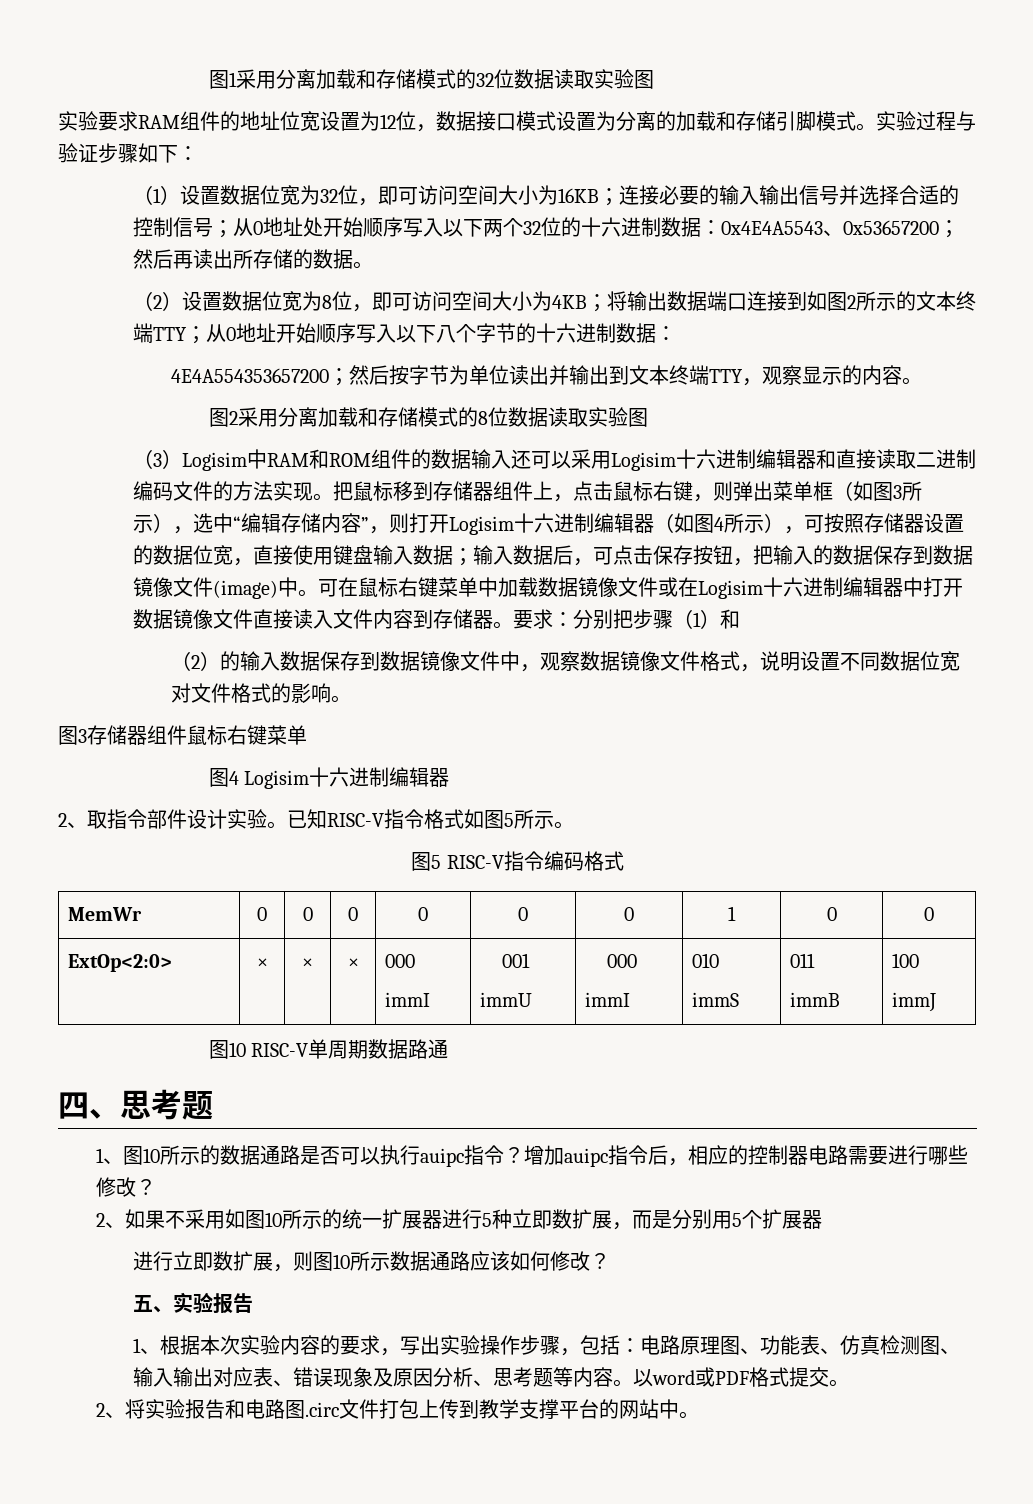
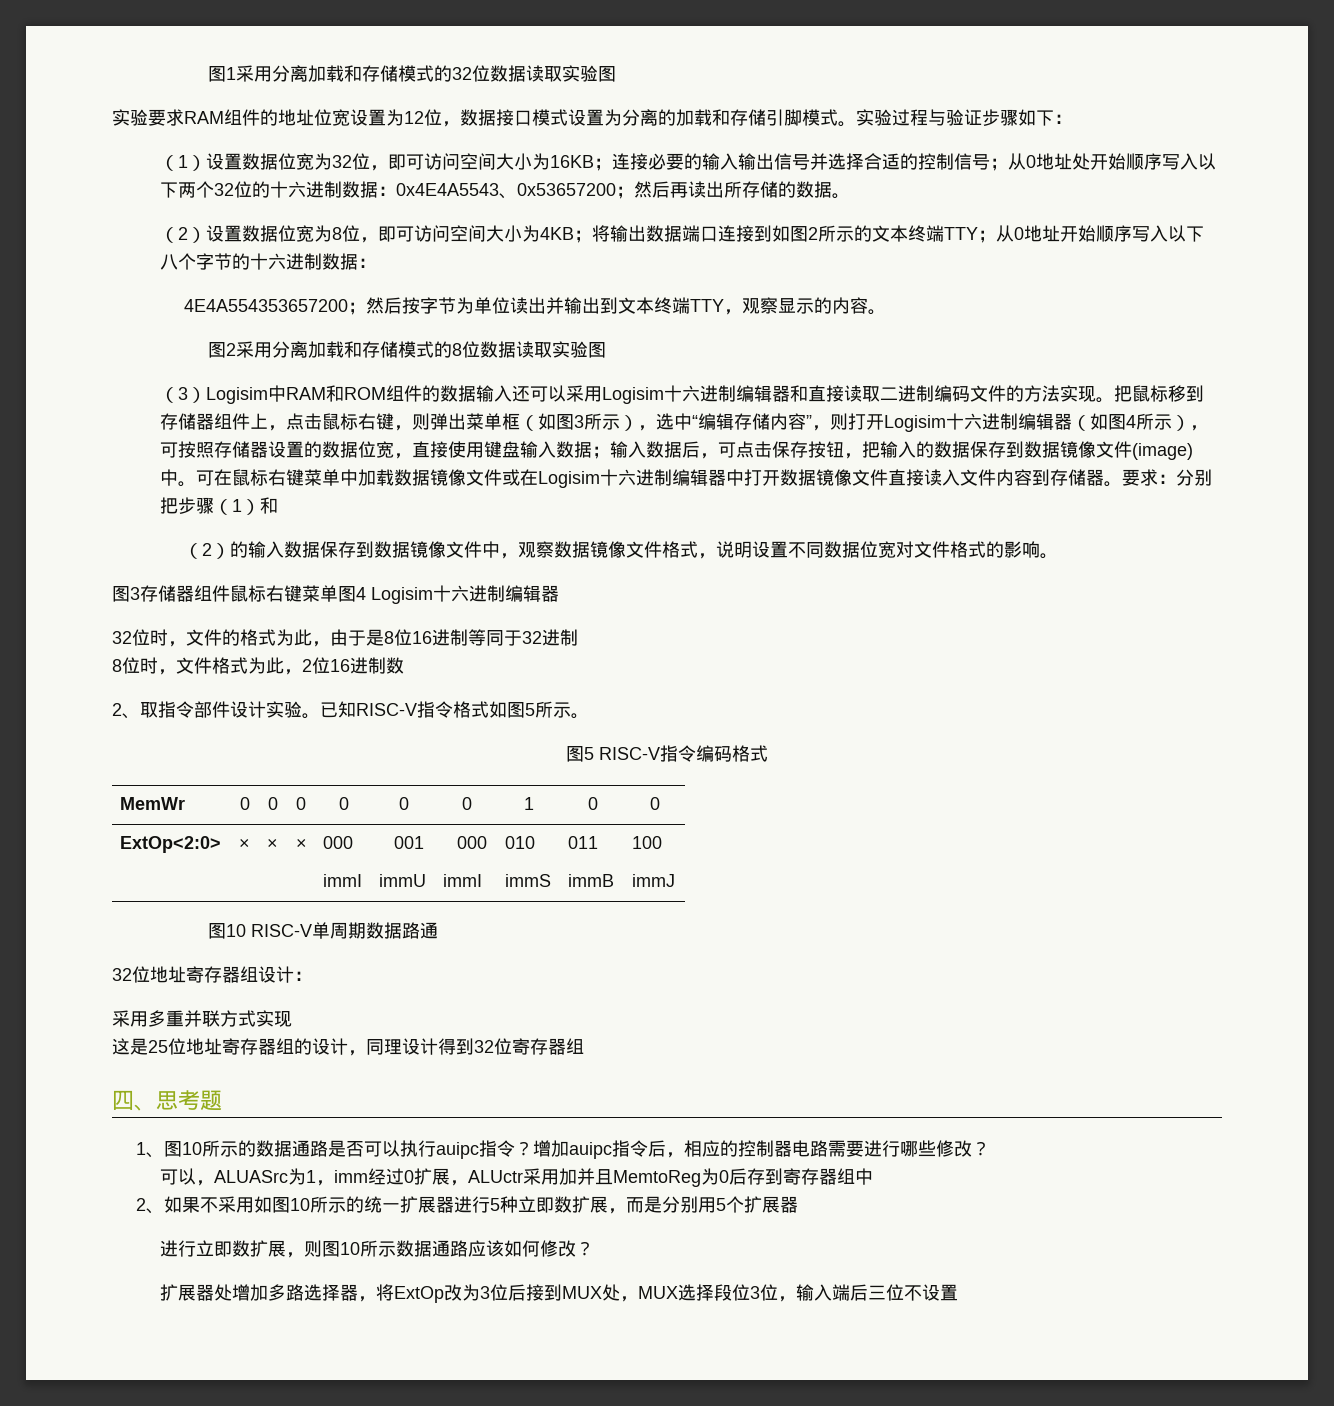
(307, 735) // -> (338, 593) none
(450, 777) none -> [112,629,578,647] [112,657,404,675] // 32位时，文件的格式为此，由于是8位16进制等同于32进制 // 8位时，文件格式为此，2位16进制数
(449, 1049) none -> [112,966,312,983] [112,1010,292,1027] [112,1038,584,1056] // 32位地址寄存器组设计： // 采用多重并联方式实现 // 这是25位地址寄存器组的设计，同理设计得到32位寄存器组
(156, 1187) none -> [160,1168,874,1187] // 可以，ALUASrc为1，imm经过0扩展，ALUctr采用加并且MemtoReg为0后存到寄存器组中
[133,1292,254,1314] [133,1335,961,1356] [133,1367,850,1387] [95,1399,699,1419] 五、实验报告 // 1、根据本次实验内容的要求，写出实验操作步骤，包括：电路原理图、功能表、仿真检测图、输入输出对应表、错误现象及原因分析、思考题等内容。以word或PDF格式提交。 // 2、将实验报告和电路图.circ文件打包上传到教学支撑平台的网站中。 -> [160,1284,959,1303] 扩展器处增加多路选择器，将ExtOp改为3位后接到MUX处，MUX选择段位3位，输入端后三位不设置

